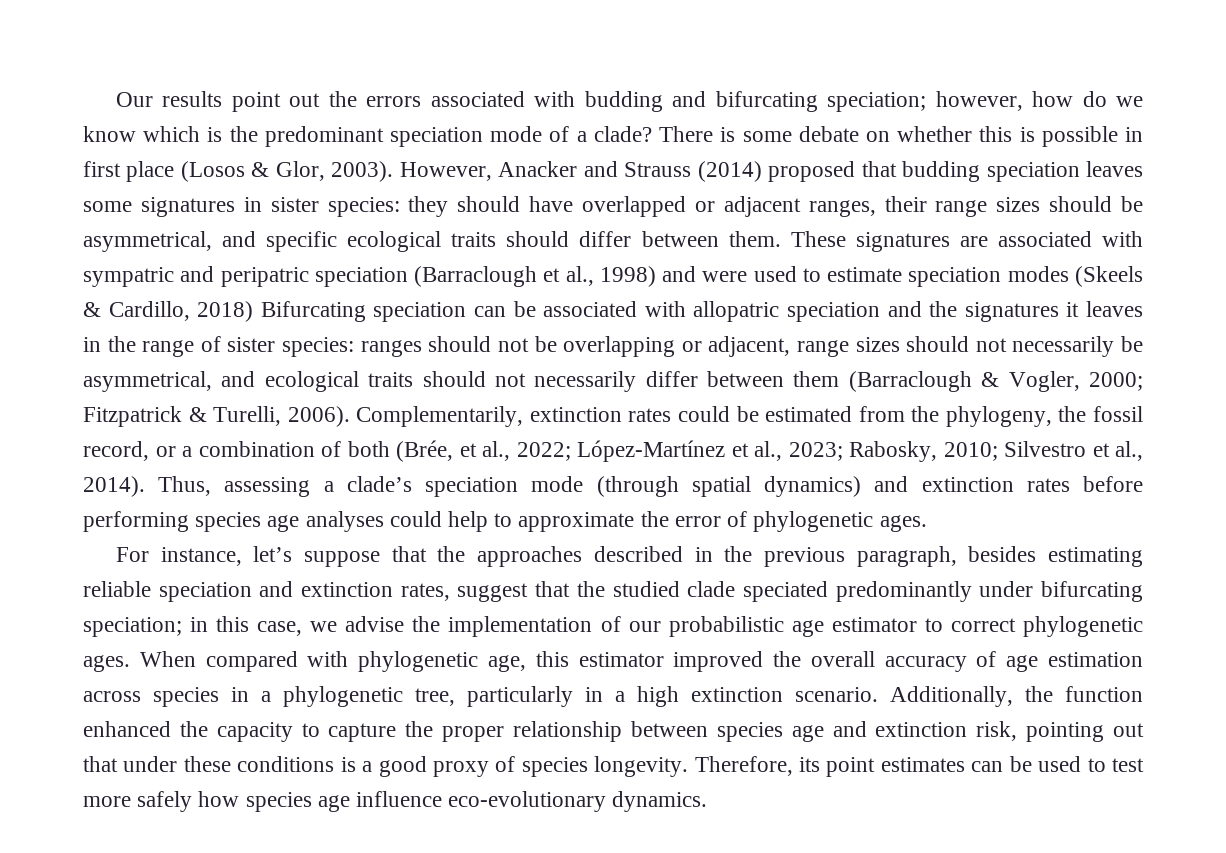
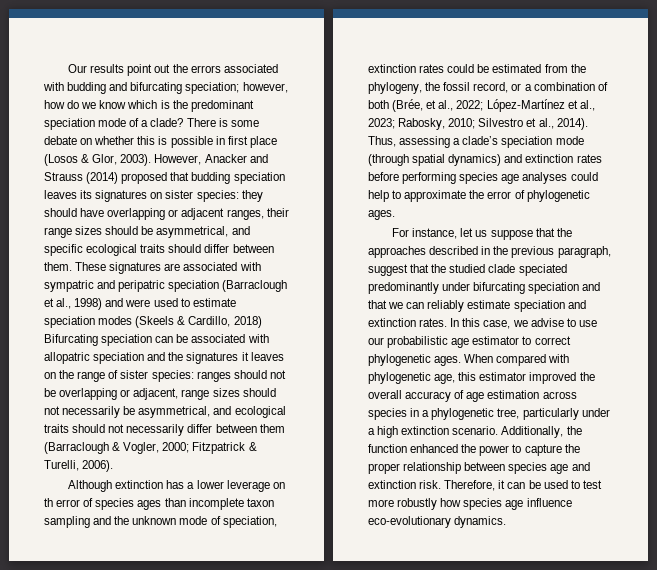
[83,197,262,217] some signatures in -> [80,190,163,202] its signatures on
[582,196,686,217] overlapped -> [107,208,166,220] overlapping
[83,337,101,352] in -> [44,372,56,379] on
[356,406,524,427] Complementarily, -> [68,480,285,492] [44,498,274,510] [44,516,277,528] // Although extinction has a lower leverage on th error of species ages than incomplete taxon sampling and the unknown mode of speciation,
[253,546,293,562] let’s -> [460,228,488,237] let us
[968,546,1143,567] [83,581,450,602] besides estimating reliable speciation and extinction rates, -> (611, 252) none
[83,617,209,637] speciation; in -> [528,282,601,294] [368,300,586,312] [368,318,460,327] speciation and that we can reliably estimate speciation and extinction rates. In
[412,616,621,637] the implementation of -> [566,318,597,327] to use
[585,687,603,702] in -> [581,408,610,417] under
[216,722,293,742] capacity -> [479,445,510,456] power
[976,721,1144,742] [83,756,965,777] risk, pointing out that under these conditions is a good proxy of species longevity. Therefore, its point estimates -> [419,480,506,491] risk. Therefore, it
[137,791,193,812] safely -> [397,498,438,510] robustly

